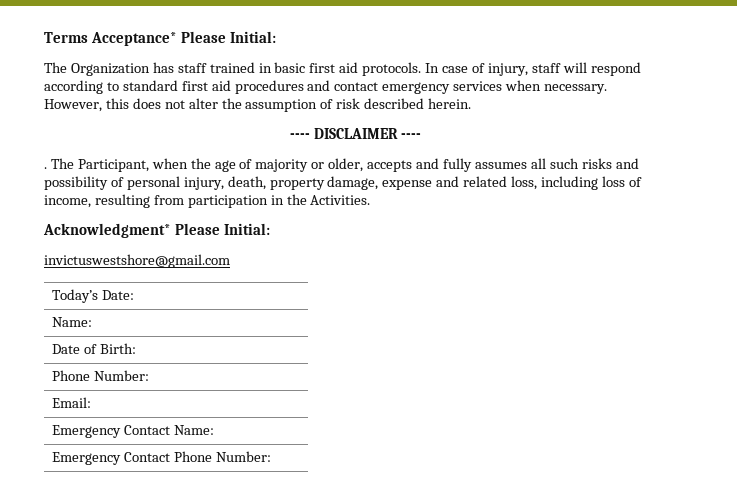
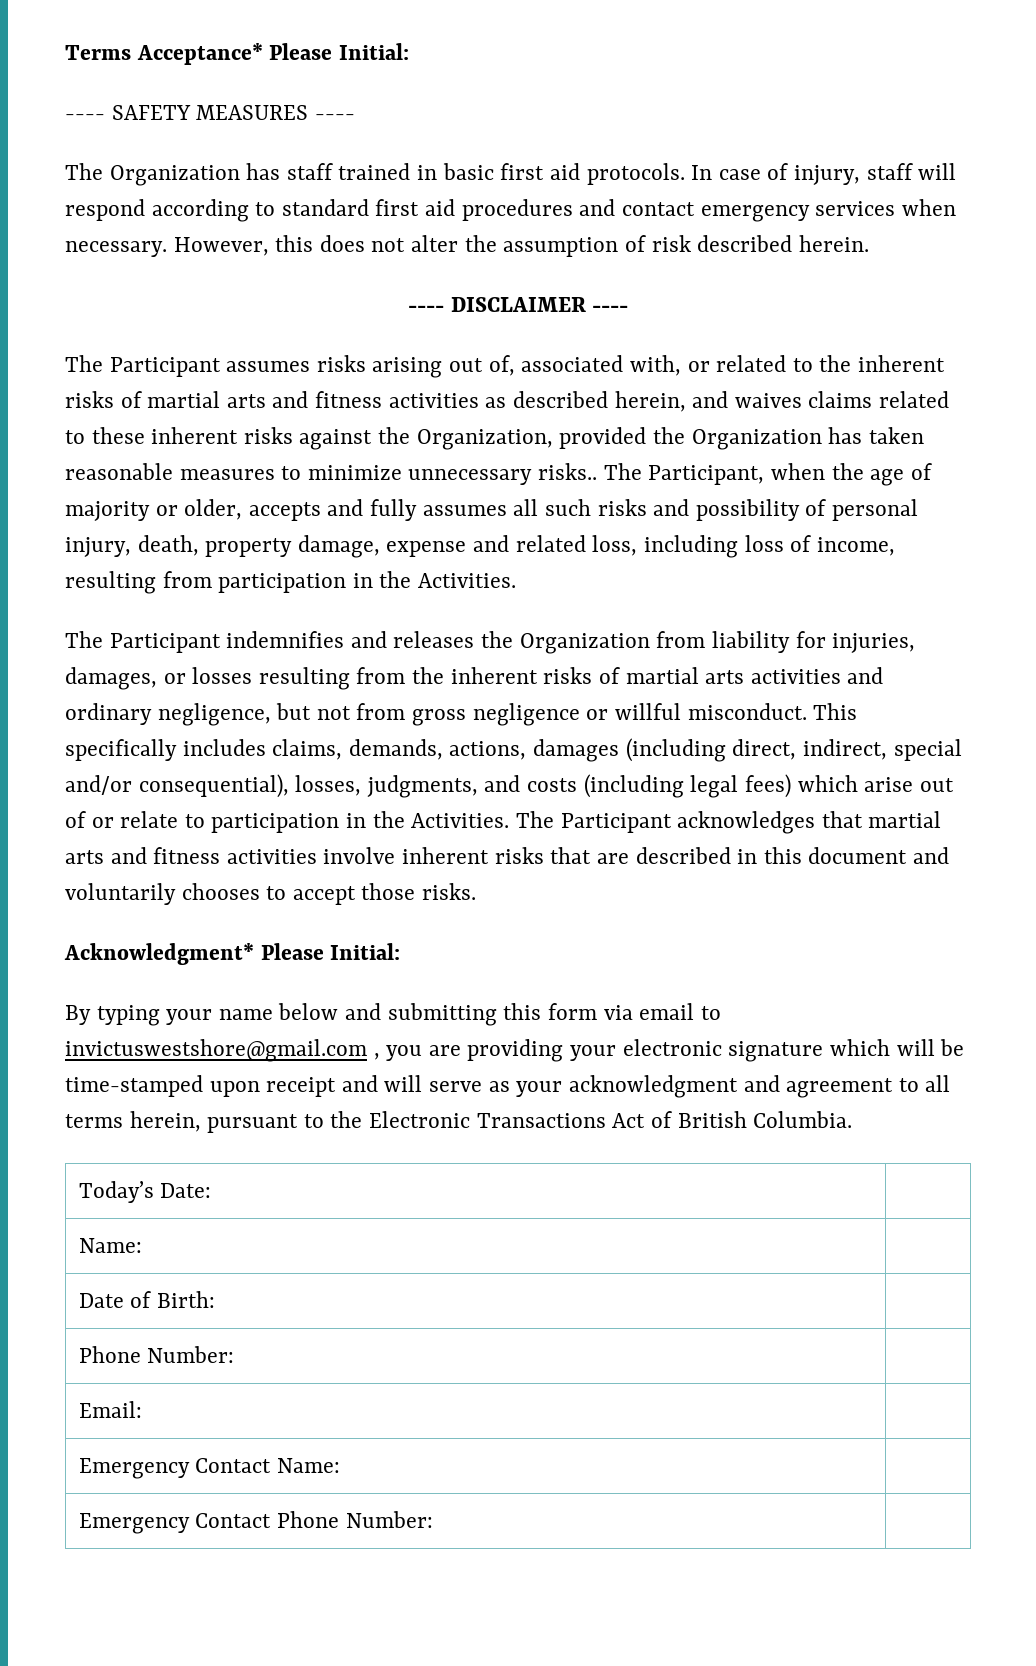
(276, 37) none -> [65,105,355,120] // ---- SAFETY MEASURES ----
[44,167,47,169] . -> [65,355,945,378] [65,391,949,412] [65,427,924,450] [65,463,598,485] The Participant assumes risks arising out of, associated with, or related to the inherent risks of martial arts and fitness activities as described herein, and waives claims related to these inherent risks against the Organization, provided the Organization has taken reasonable measures to minimize unnecessary risks..
[43,223,270,238] [44,254,230,268] Acknowledgment* Please Initial: // invictuswestshore@gmail.com -> [65,631,916,654] [65,667,884,690] [65,703,858,726] [65,738,962,762] [65,774,954,798] [65,811,942,834] [65,847,949,864] [65,883,477,905] [64,943,401,965] [65,1003,721,1026] [65,1039,965,1062] [65,1075,951,1098] [65,1111,853,1133] The Participant indemnifies and releases the Organization from liability for injuries, damages, or losses resulting from the inherent risks of martial arts activities and ordinary negligence, but not from gross negligence or willful misconduct. This specifically includes claims, demands, actions, damages (including direct, indirect, special and/or consequential), losses, judgments, and costs (including legal fees) which arise out of or relate to participation in the Activities. The Participant acknowledges that martial arts and fitness activities involve inherent risks that are described in this document and voluntarily chooses to accept those risks. // Acknowledgment* Please Initial: // By typing your name below and submitting this form via email to invictuswestshore@gmail.com , you are providing your electronic signature which will be time-stamped upon receipt and will serve as your acknowledgment and agreement to all terms herein, pursuant to the Electronic Transactions Act of British Columbia.

